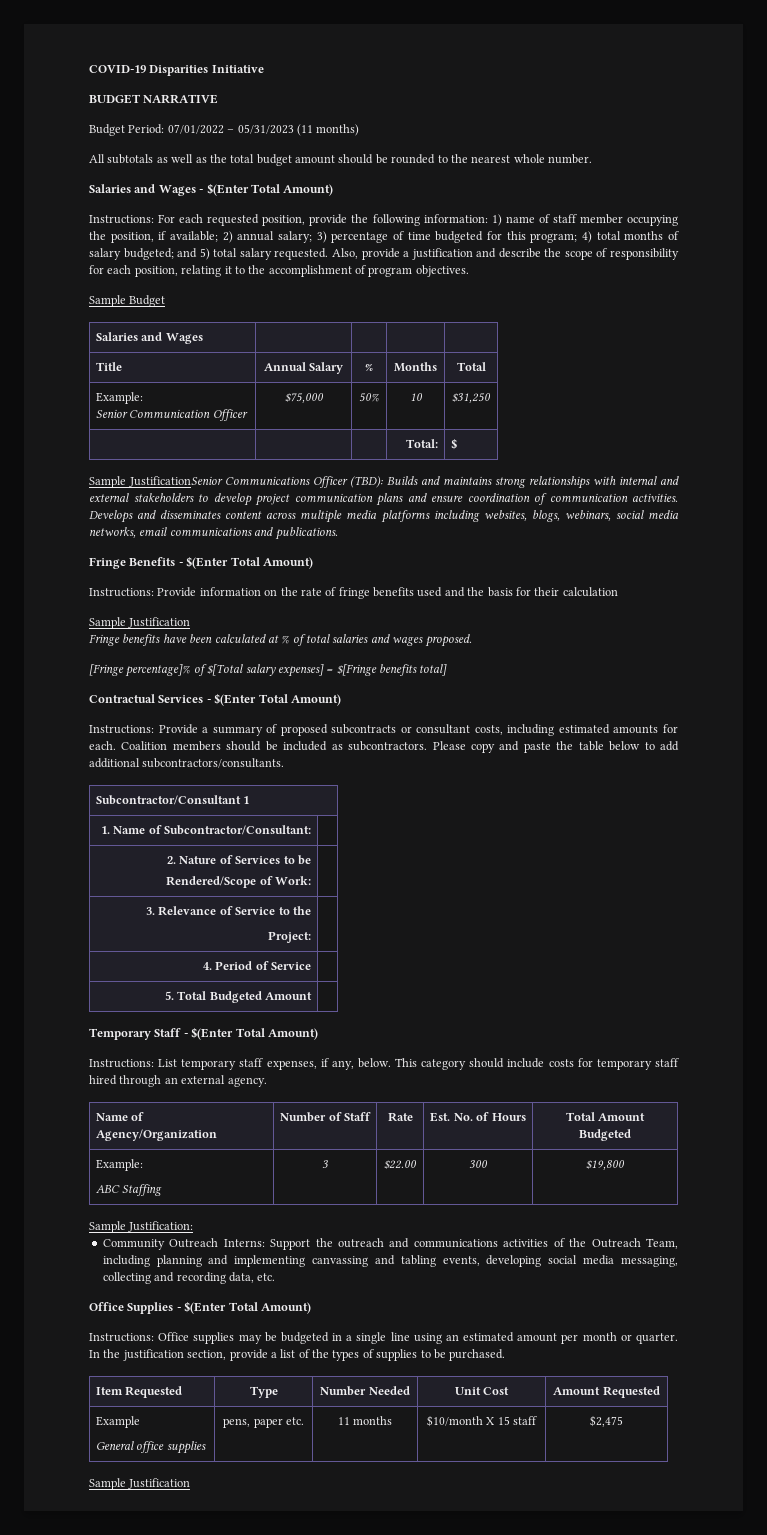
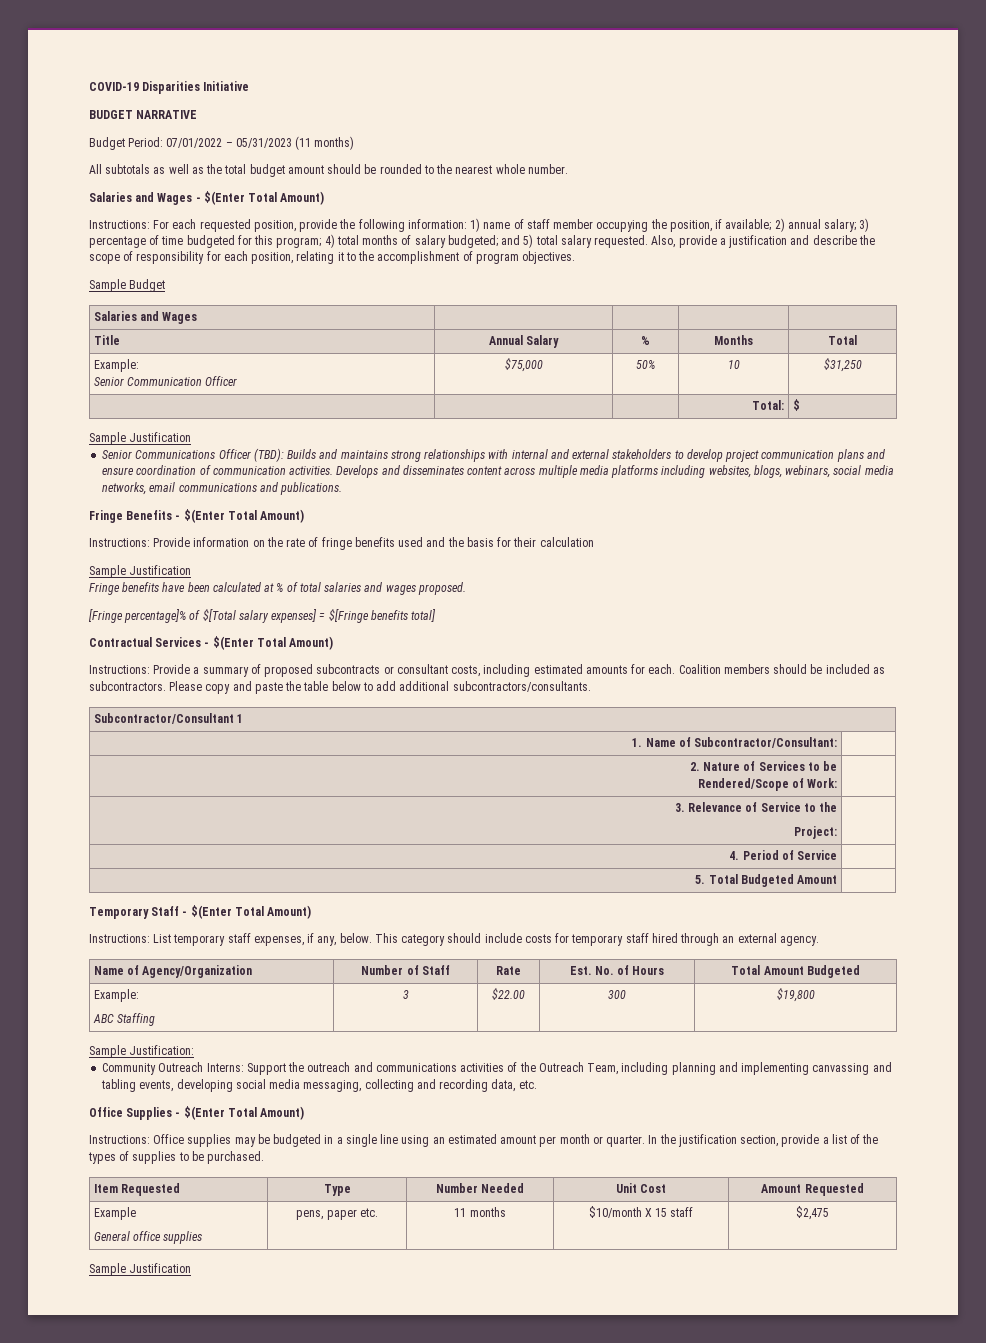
[129,476,223,487] JustificationSenior -> [129,432,192,442] [102,450,133,459] Justification // Senior

